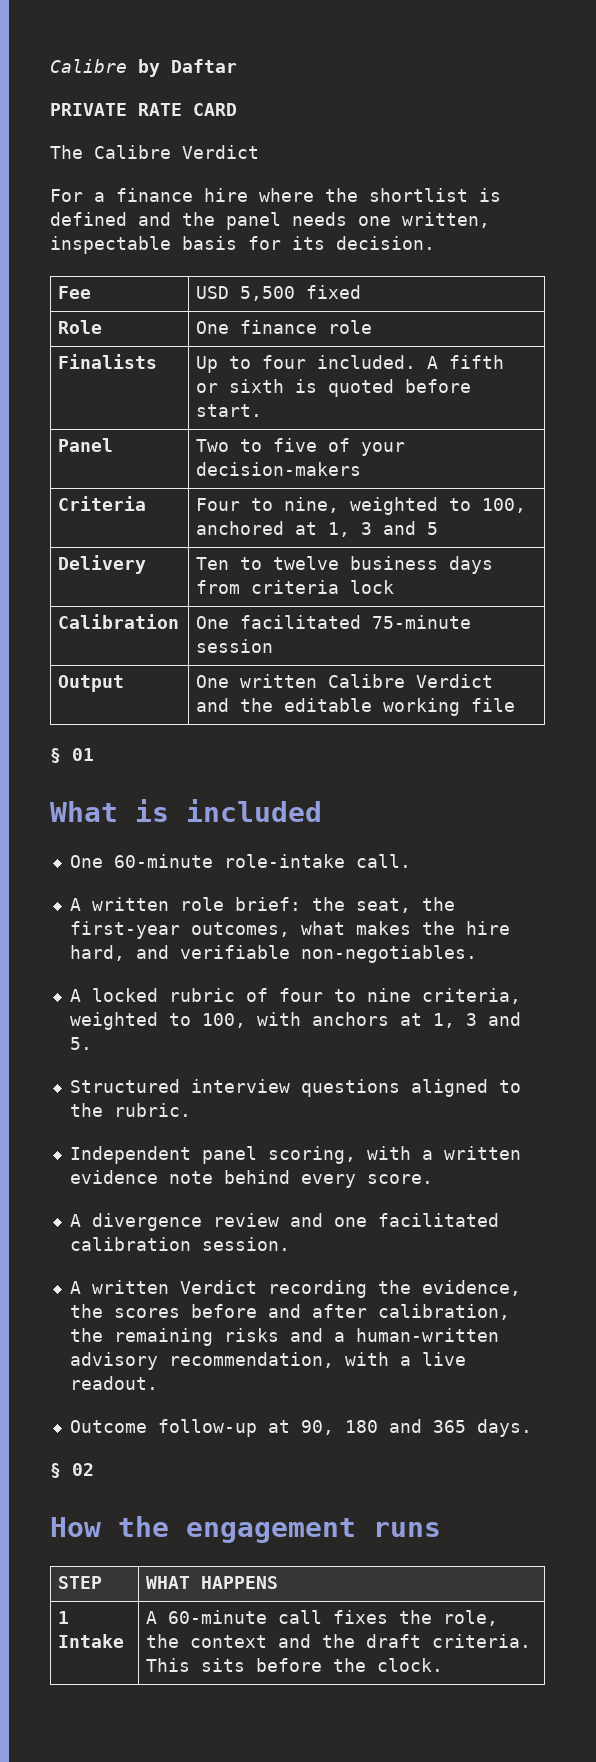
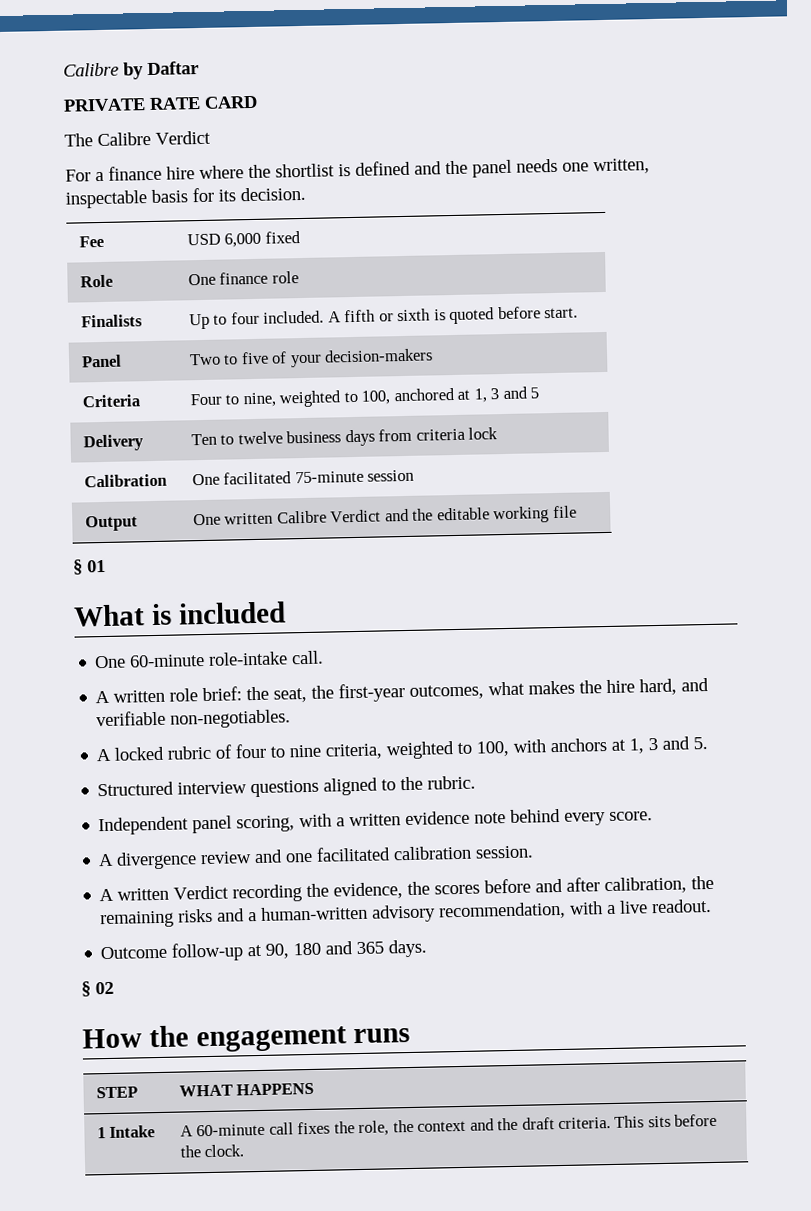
[240,286,296,301] 5,500 -> [224,232,262,248] 6,000

